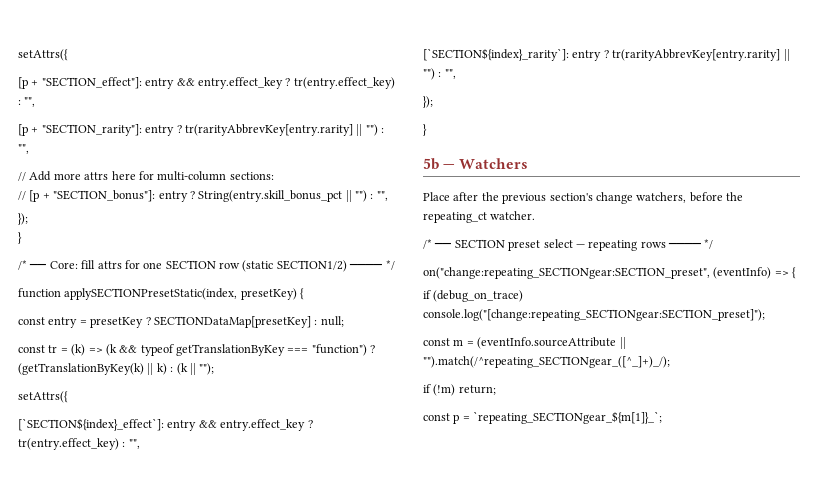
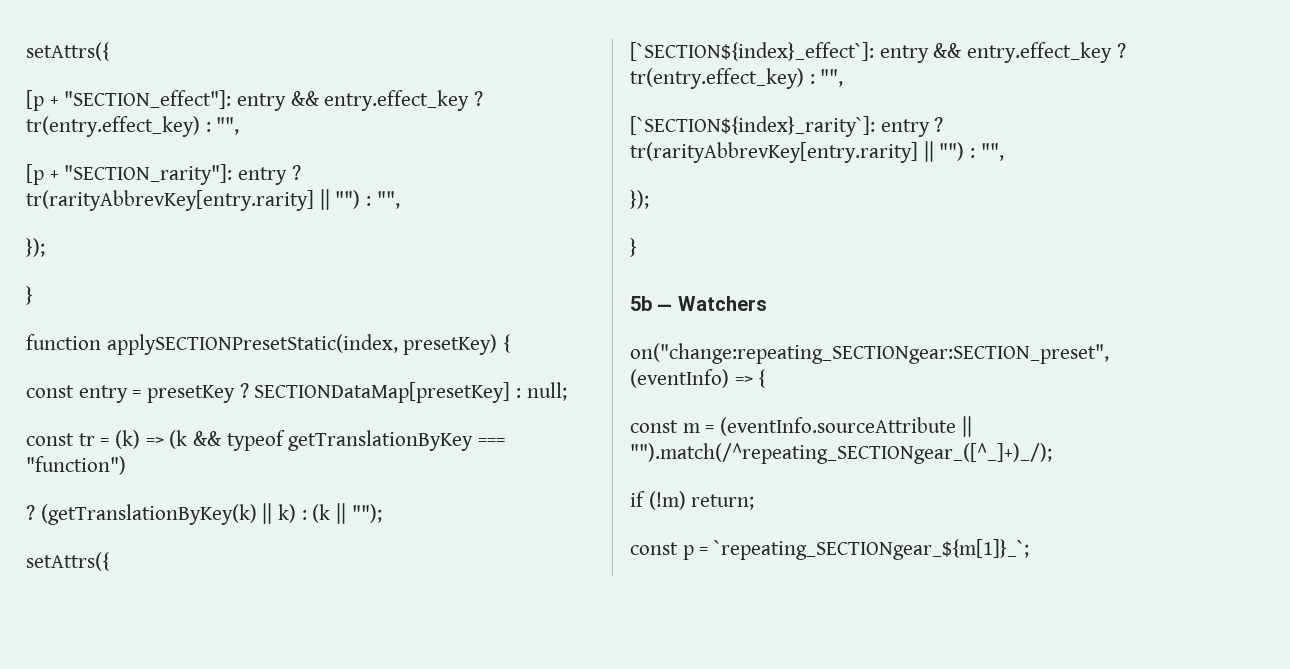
[18,171,274,181] [18,190,388,202] [18,213,28,225] [18,232,22,244] [18,260,395,272] // Add more attrs here for multi-column sections: // // [p + "SECTION_bonus"]: entry ? String(entry.skill_bonus_pct || "") : "", // }); // } // /* ── Core: fill attrs for one SECTION row (static SECTION1/2) ──── */ -> [26,238,45,257] [26,286,33,305] }); // }
(367, 350) none -> (126, 465) //
[423,192,743,204] [423,211,536,223] [423,239,714,251] // Place after the previous section's change watchers, before the repeating_ct watcher. // /* ── SECTION preset select — repeating rows ──── */ -> (767, 303) none
[423,290,524,302] [423,309,765,321] // if (debug_on_trace) console.log("[change:repeating_SECTIONgear:SECTION_preset]"); -> (766, 378) none

